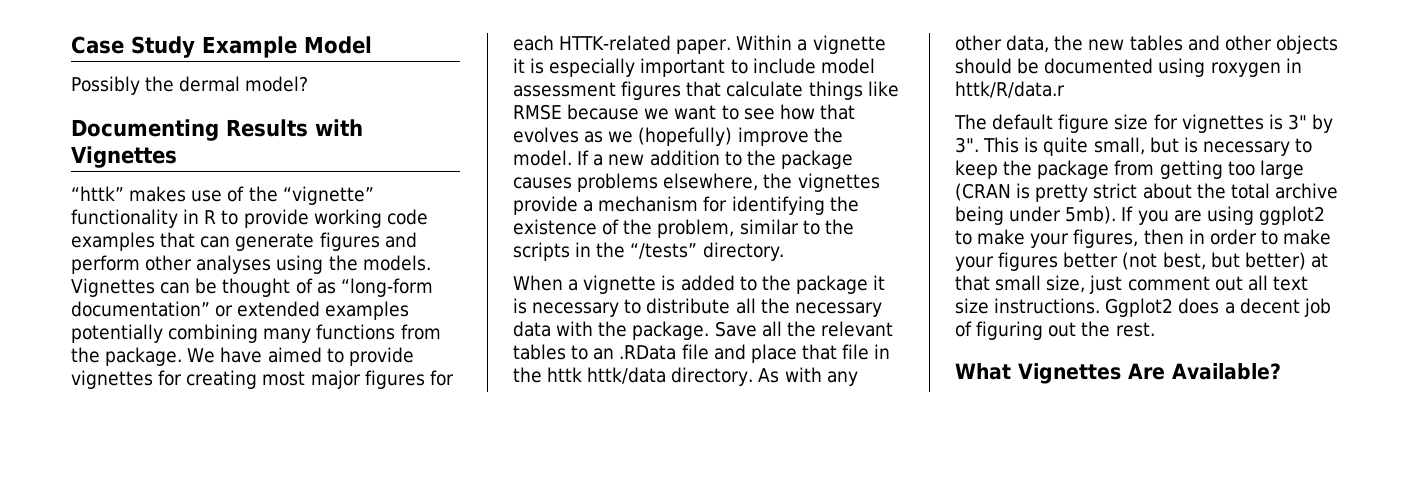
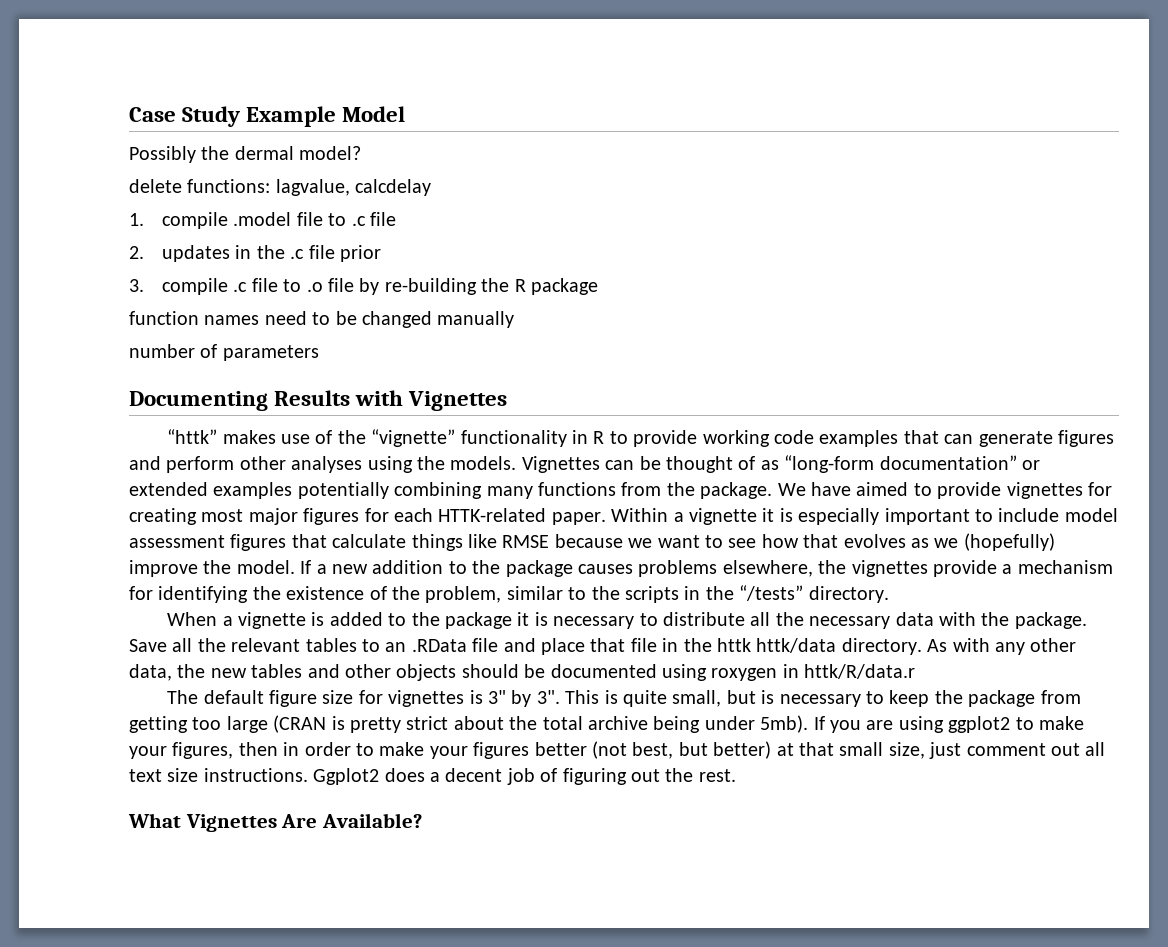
(309, 84) none -> [129,179,432,196] [129,212,397,229] [129,245,382,262] [129,278,599,295] [129,311,515,328] [129,344,319,361] // delete functions: lagvalue, calcdelay // 1. compile .model file to .c file // 2. updates in the .c file prior // 3. compile .c file to .o file by re-building the R package // function names need to be changed manually // number of parameters

